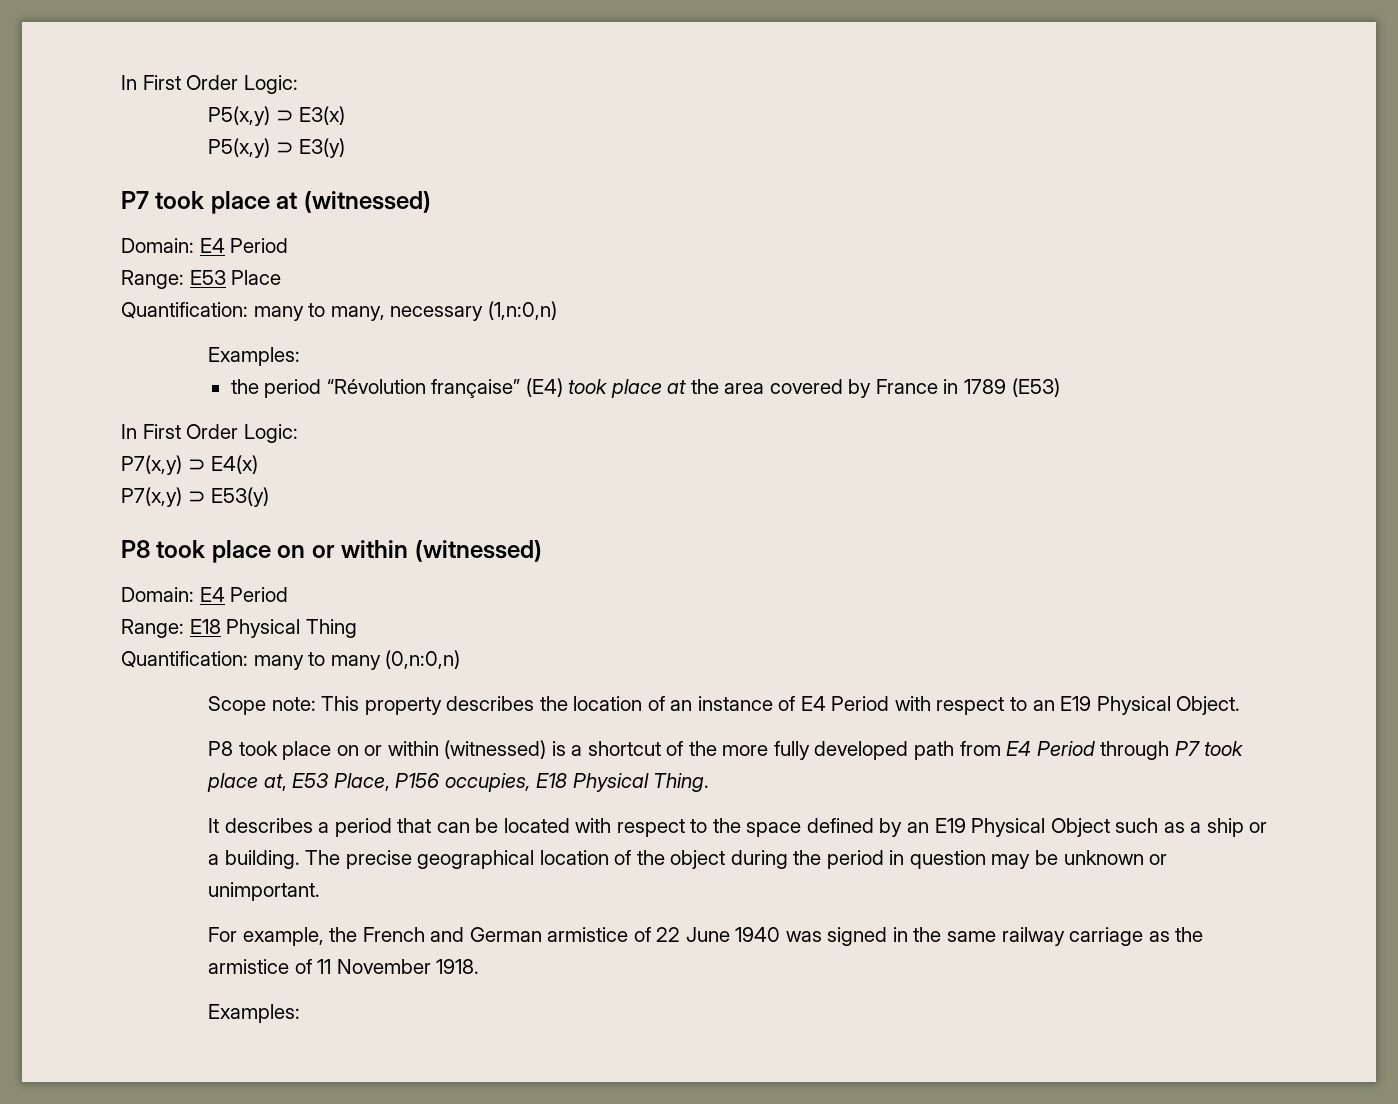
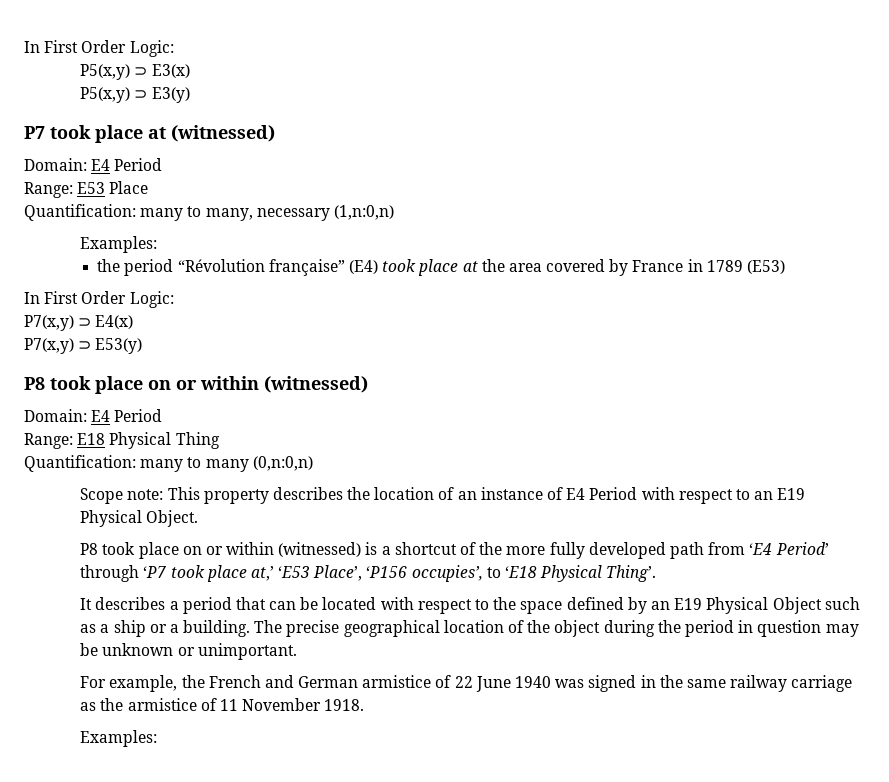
[1006,741,1244,760] [206,773,710,792] E4 Period through P7 took place at, E53 Place, P156 occupies, E18 Physical Thing. -> [749,542,829,555] [80,565,657,582] ‘E4 Period’ through ‘P7 took place at,’ ‘E53 Place’, ‘P156 occupies’, to ‘E18 Physical Thing’.

